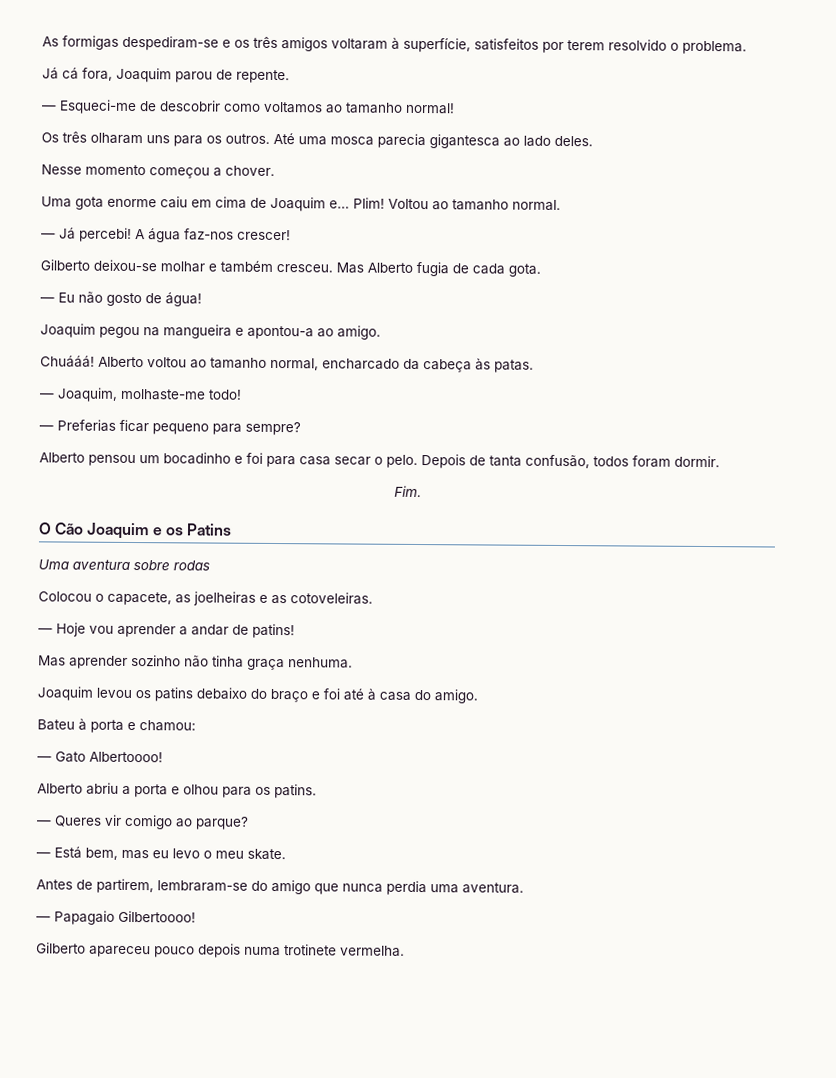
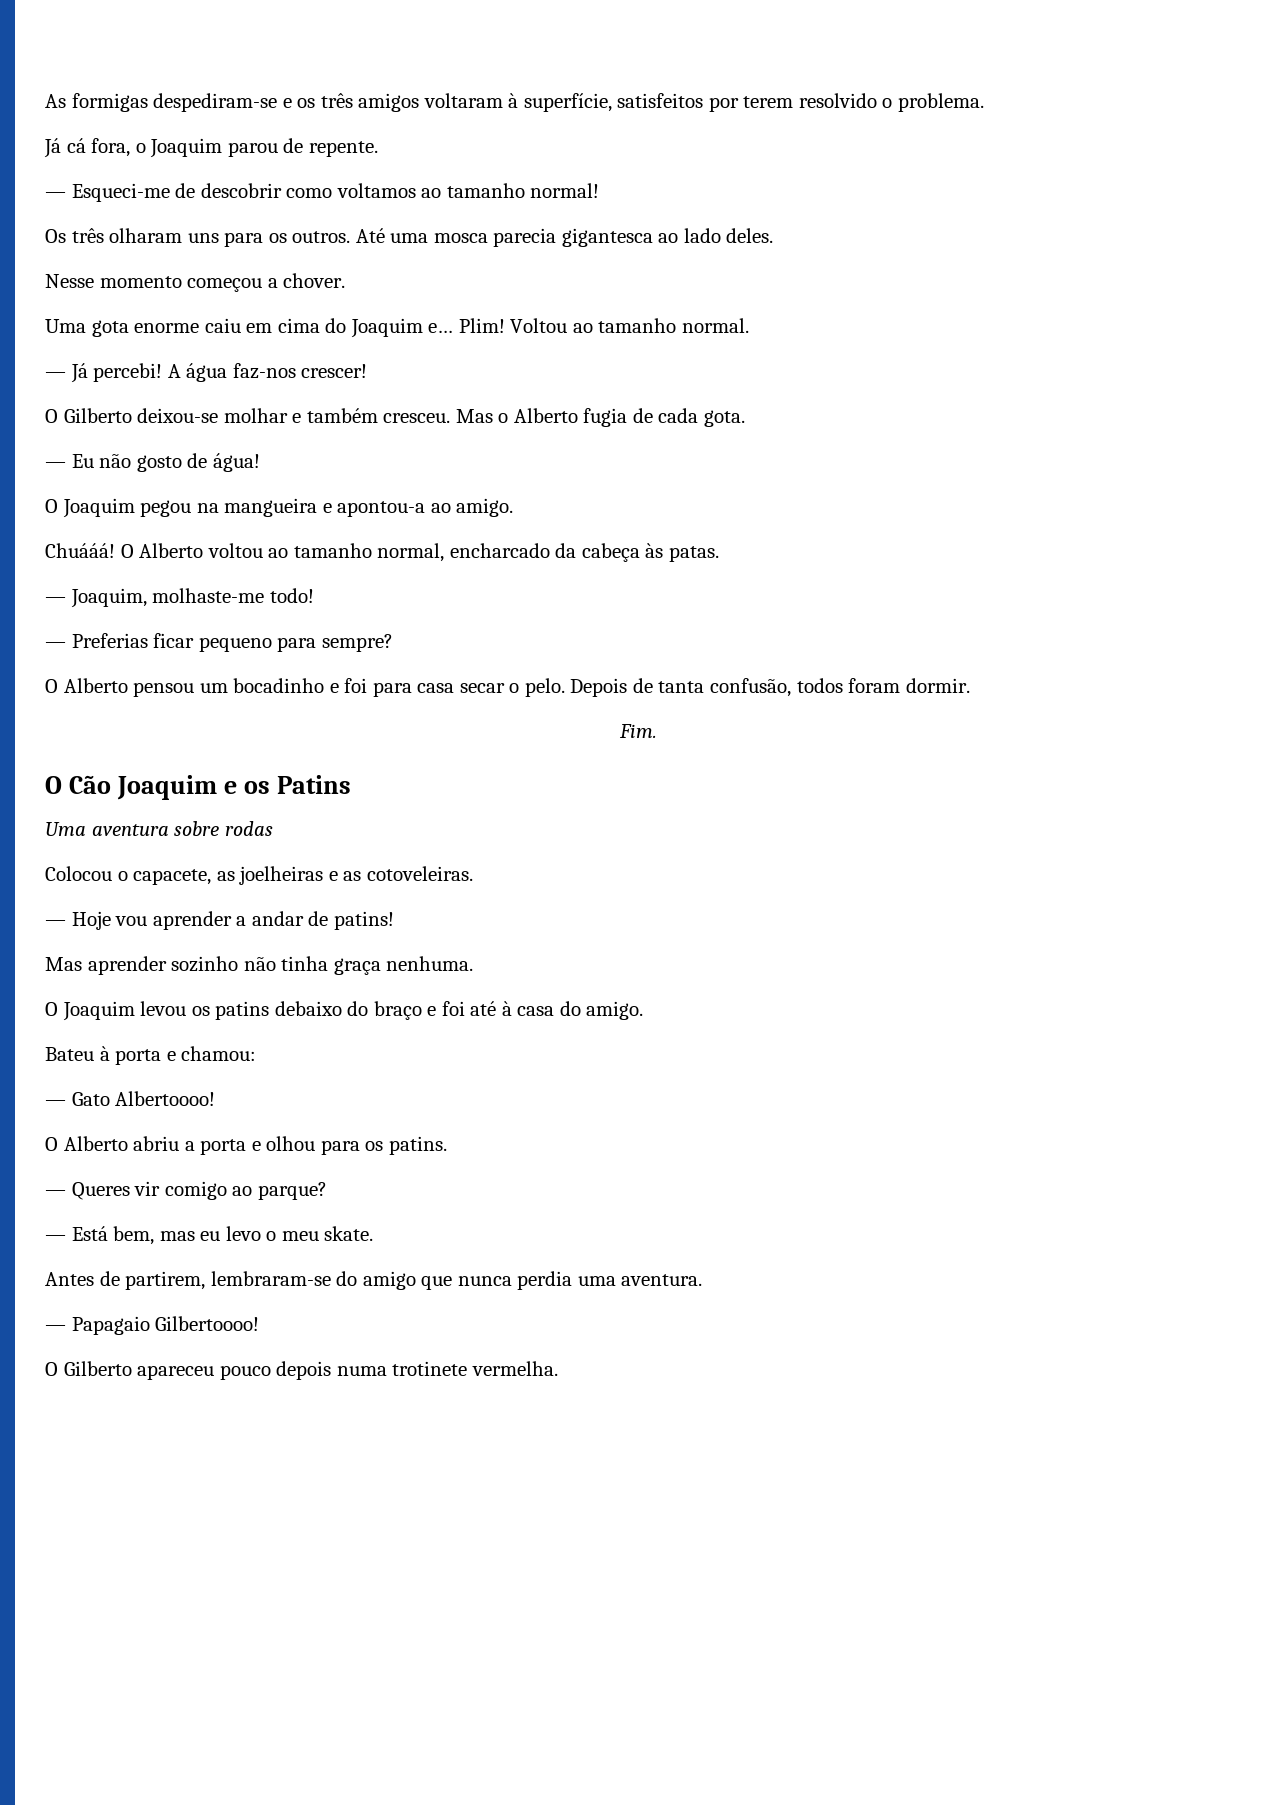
(113, 74) none -> [135,143,146,153] o
[250,197,267,208] de -> [325,318,347,333] do
(291, 235) none -> [45,409,58,423] O
(364, 268) none -> [498,413,509,423] o
(202, 299) none -> [45,499,58,513] O
(95, 361) none -> [120,544,134,558] O
(301, 428) none -> [45,679,58,693] O
(353, 663) none -> [45,1002,58,1016] O
(163, 757) none -> [45,1137,58,1151] O
(196, 916) none -> [45,1362,58,1376] O

